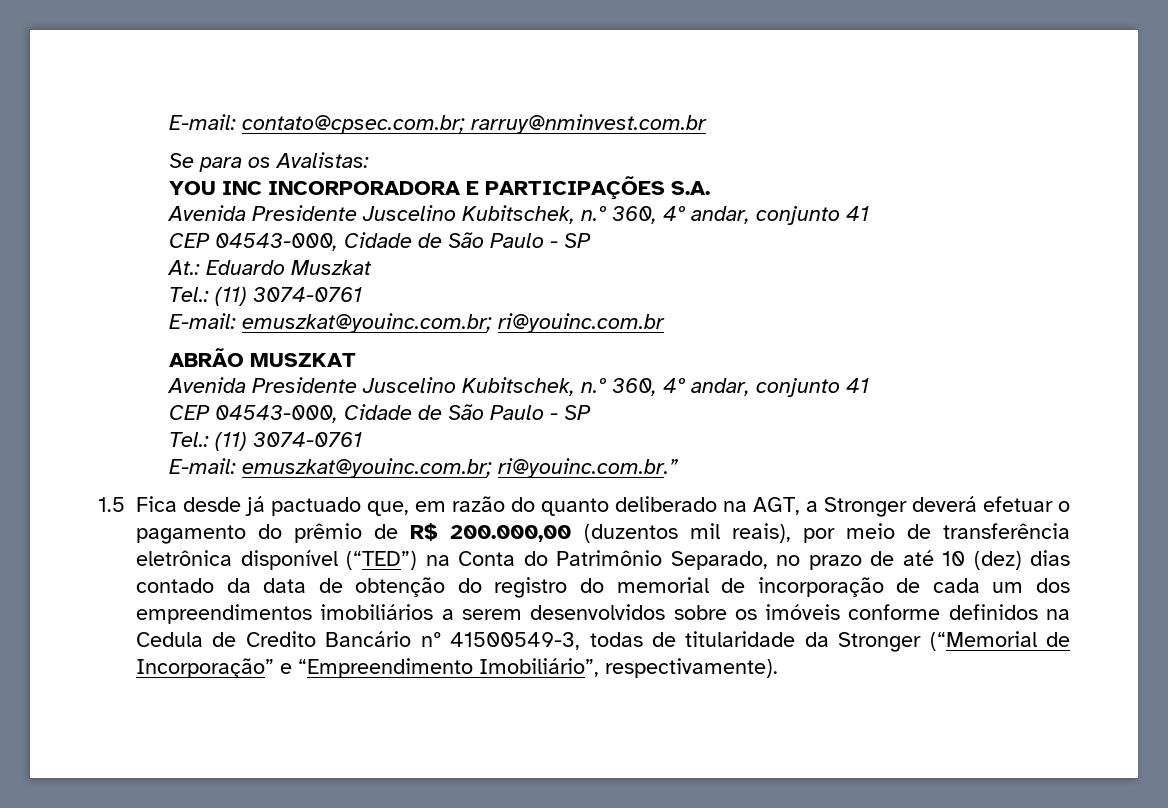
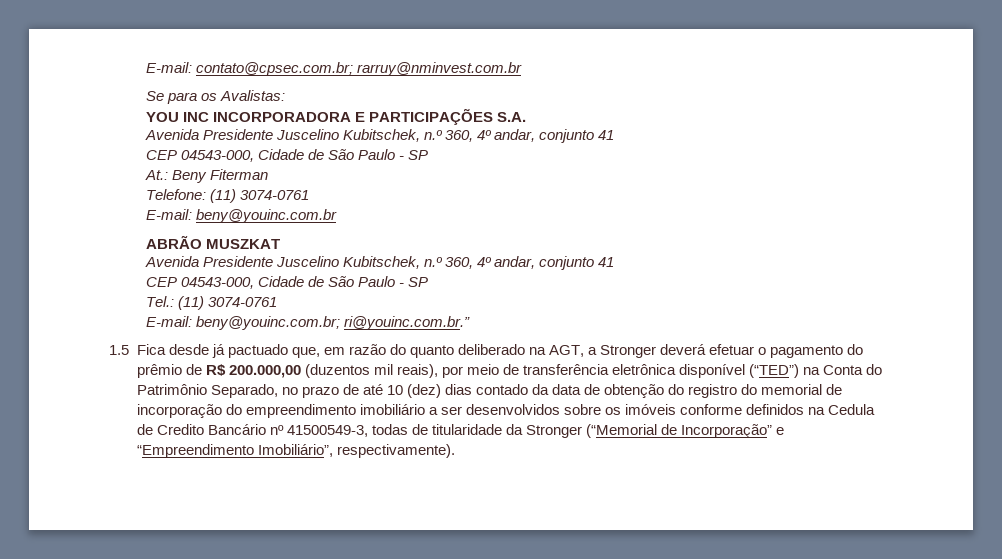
[206,260,373,275] [169,287,363,306] [169,313,666,333] Eduardo Muszkat // Tel.: (11) 3074-0761 // E-mail: emuszkat@youinc.com.br; ri@youinc.com.br -> [171,169,268,183] [145,189,309,203] [145,209,337,223] Beny Fiterman // Telefone: (11) 3074-0761 // E-mail: beny@youinc.com.br
[242,458,493,478] emuszkat@youinc.com.br; -> [195,316,340,330] beny@youinc.com.br;
[896,578,1070,593] [136,604,522,624] de cada um dos empreendimentos imobiliários a serem -> [225,404,462,418] do empreendimento imobiliário a ser

